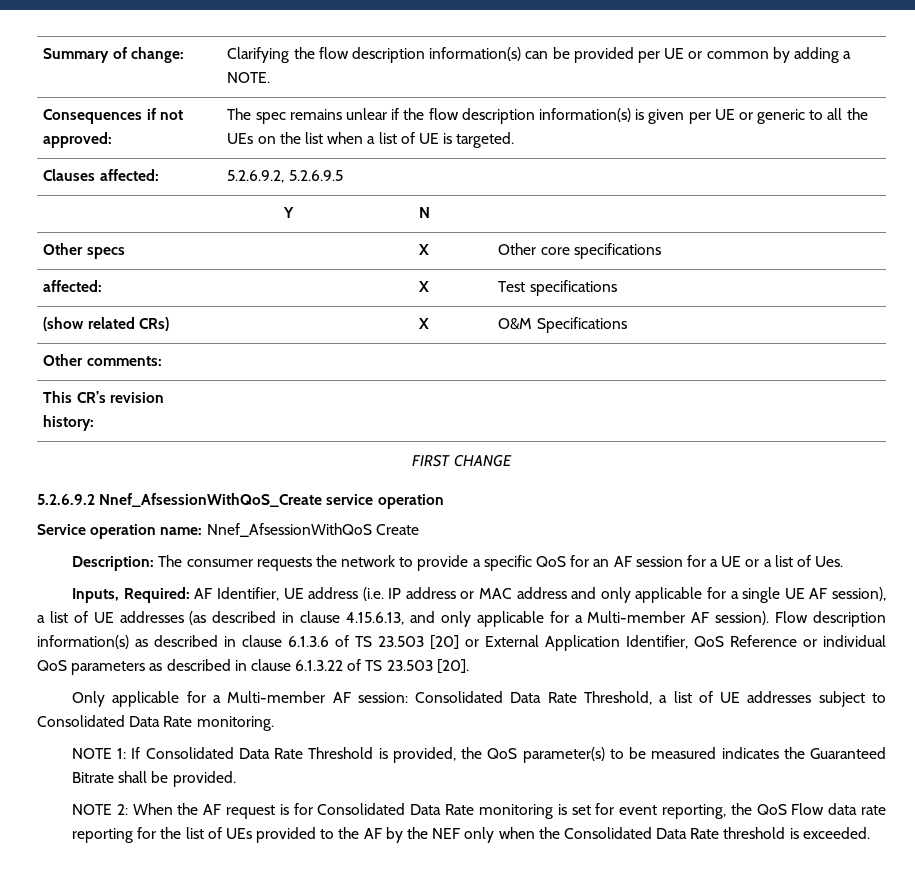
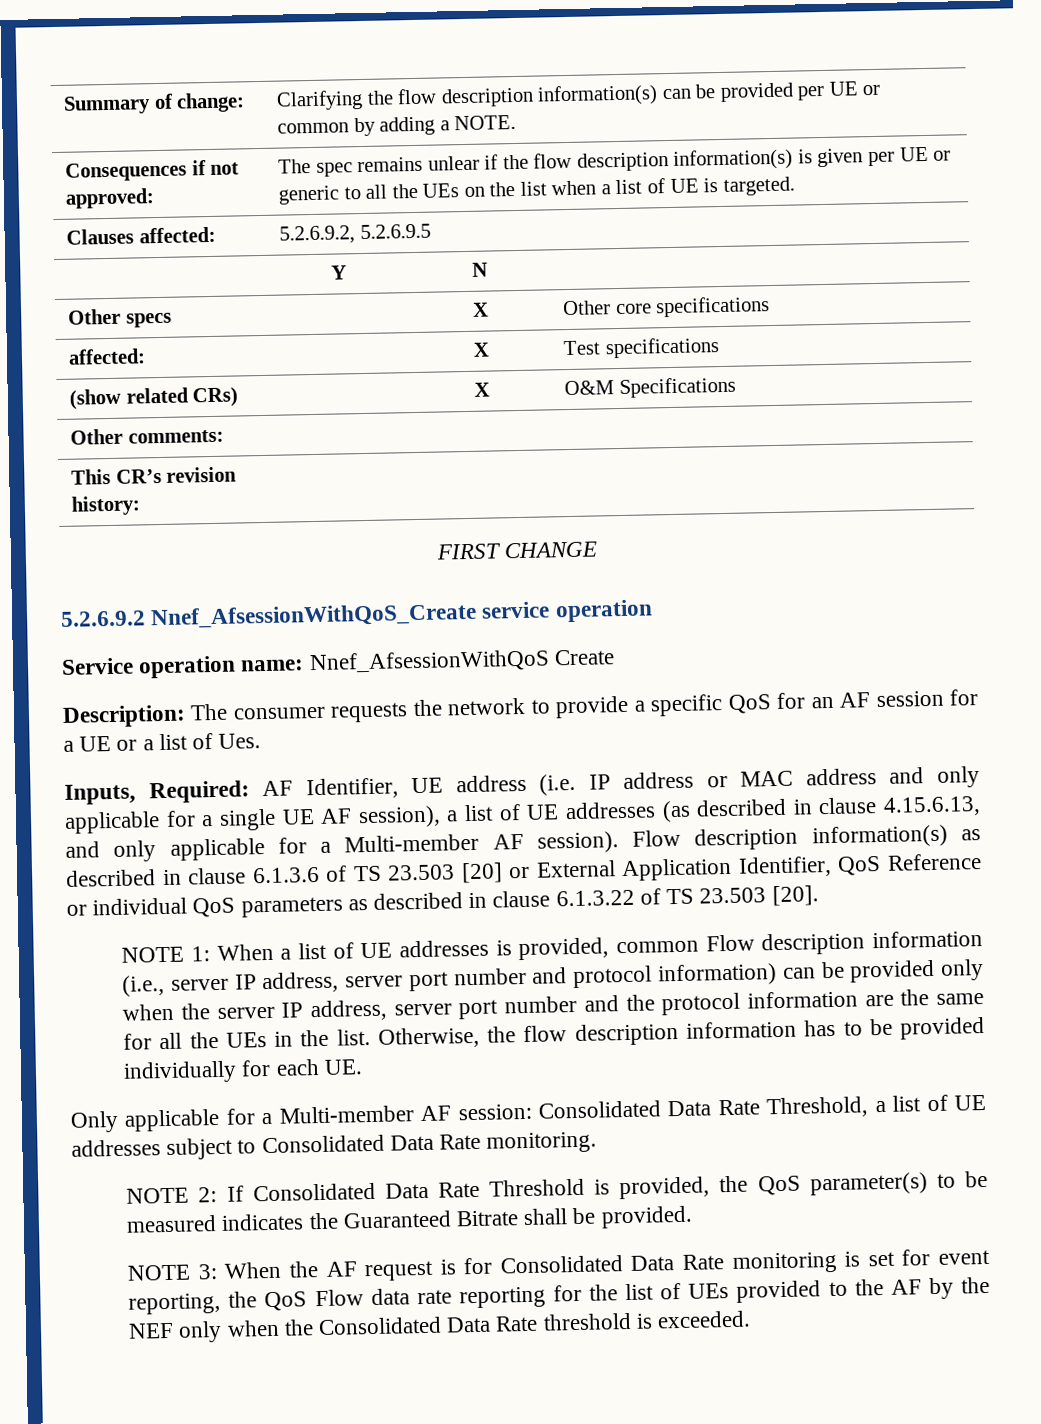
(469, 666) none -> [121,930,983,963] [122,958,985,997] [122,989,984,1022] [123,1016,985,1050] [123,1059,363,1084] // NOTE 1: When a list of UE addresses is provided, common Flow description information (i.e., server IP address, server port number and protocol information) can be provided only when the server IP address, server port number and the protocol information are the same for all the UEs in the list. Otherwise, the flow description information has to be provided individually for each UE.
[117,748,127,759] 1: -> [198,1187,218,1203] 2:
[116,804,128,815] 2: -> [197,1264,218,1280] 3:

